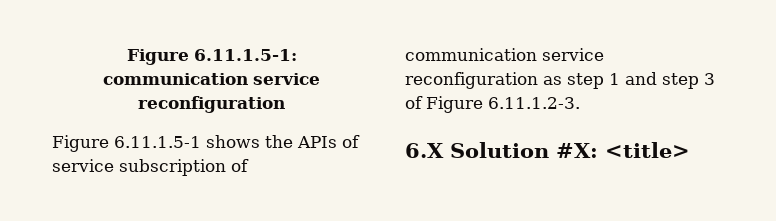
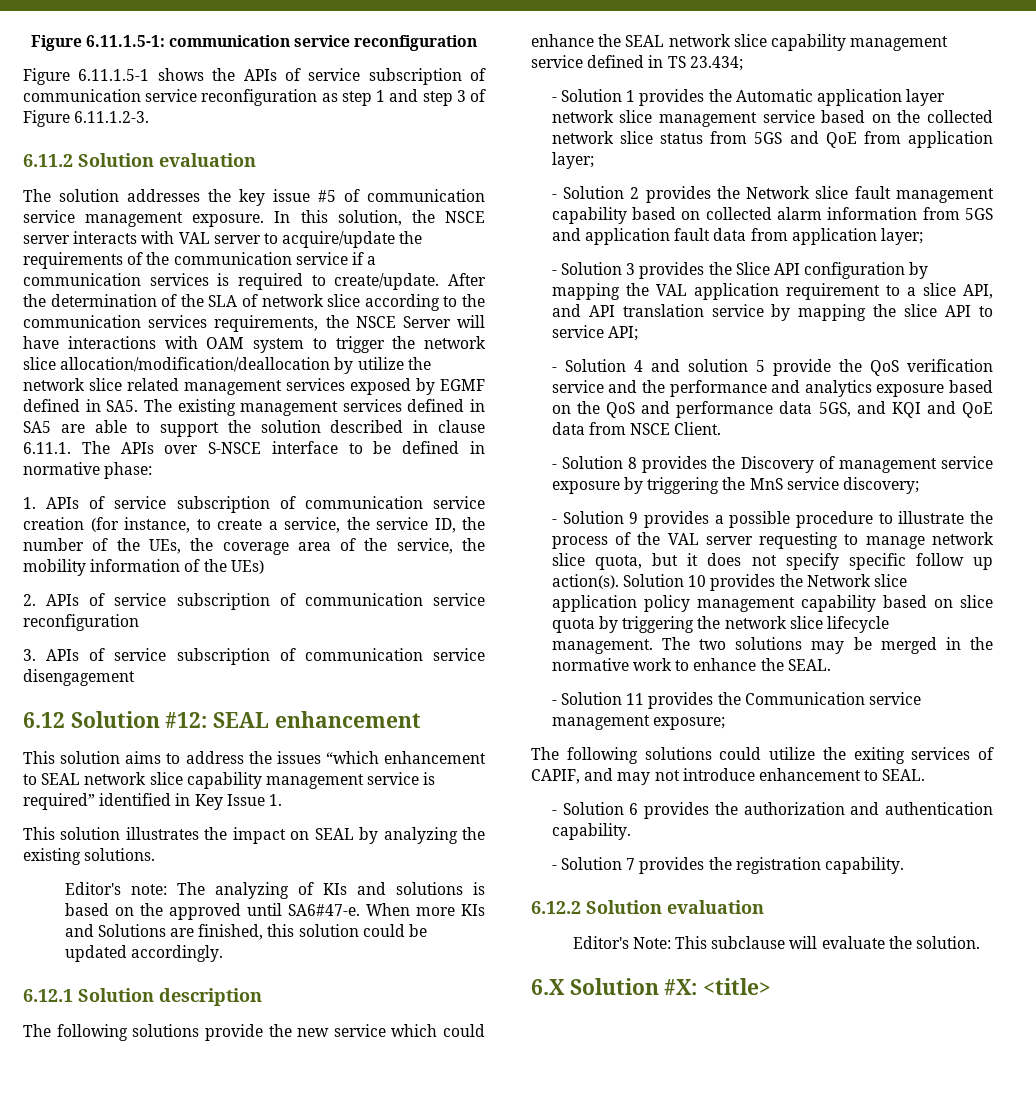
(580, 103) none -> [23,153,256,167] [23,189,485,206] [23,210,486,227] [23,231,423,248] [23,252,377,269] [23,273,487,290] [23,294,486,311] [23,315,486,332] [23,336,486,353] [23,357,431,374] [23,378,485,395] [23,399,485,416] [23,420,485,437] [23,441,485,454] [23,462,153,479] [23,496,486,513] [23,517,485,533] [23,538,486,555] [23,559,264,576] [23,593,486,610] [23,614,139,631] [23,648,486,665] [23,669,135,686] [23,711,421,728] [23,751,486,764] [23,772,436,789] [23,793,282,810] [23,827,486,844] [23,848,156,865] [64,882,485,899] [64,903,485,920] [64,924,428,940] [64,945,223,962] [23,988,262,1006] [23,1024,485,1041] [531,34,949,51] [531,55,743,71] [551,89,946,106] [551,110,993,127] [551,131,993,148] [551,152,594,169] [551,186,994,203] [551,207,993,224] [551,228,923,245] [551,262,929,279] [551,283,993,300] [551,304,993,321] [551,325,639,341] [551,359,993,376] [551,380,993,397] [551,401,993,418] [551,422,722,435] [551,456,993,473] [551,477,919,494] [551,511,993,528] [551,532,994,549] [551,553,993,570] [551,574,907,591] [551,595,993,612] [551,616,889,633] [551,637,993,654] [551,658,831,671] [551,692,921,709] [551,715,726,730] [531,747,994,764] [531,768,926,785] [551,802,993,819] [551,823,631,840] [551,857,904,874] [531,900,764,914] [572,936,981,949] // 6.11.2 Solution evaluation // The solution addresses the key issue #5 of communication service management exposure. In this solution, the NSCE server interacts with VAL server to acquire/update the requirements of the communication service if a communication services is required to create/update. After the determination of the SLA of network slice according to the communication services requirements, the NSCE Server will have interactions with OAM system to trigger the network slice allocation/modification/deallocation by utilize the network slice related management services exposed by EGMF defined in SA5. The existing management services defined in SA5 are able to support the solution described in clause 6.11.1. The APIs over S-NSCE interface to be defined in normative phase: // 1. APIs of service subscription of communication service creation (for instance, to create a service, the service ID, the number of the UEs, the coverage area of the service, the mobility information of the UEs) // 2. APIs of service subscription of communication service reconfiguration // 3. APIs of service subscription of communication service disengagement // 6.12 Solution #12: SEAL enhancement // This solution aims to address the issues “which enhancement to SEAL network slice capability management service is required” identified in Key Issue 1. // This solution illustrates the impact on SEAL by analyzing the existing solutions. // Editor's note: The analyzing of KIs and solutions is based on the approved until SA6#47-e. When more KIs and Solutions are finished, this solution could be updated accordingly. // 6.12.1 Solution description // The following solutions provide the new service which could enhance the SEAL network slice capability management service defined in TS 23.434; // - Solution 1 provides the Automatic application layer network slice management service based on the collected network slice status from 5GS and QoE from application layer; // - Solution 2 provides the Network slice fault management capability based on collected alarm information from 5GS and application fault data from application layer; // - Solution 3 provides the Slice API configuration by mapping the VAL application requirement to a slice API, and API translation service by mapping the slice API to service API; // - Solution 4 and solution 5 provide the QoS verification service and the performance and analytics exposure based on the QoS and performance data 5GS, and KQI and QoE data from NSCE Client. // - Solution 8 provides the Discovery of management service exposure by triggering the MnS service discovery; // - Solution 9 provides a possible procedure to illustrate the process of the VAL server requesting to manage network slice quota, but it does not specify specific follow up action(s). Solution 10 provides the Network slice application policy management capability based on slice quota by triggering the network slice lifecycle management. The two solutions may be merged in the normative work to enhance the SEAL. // - Solution 11 provides the Communication service management exposure; // The following solutions could utilize the exiting services of CAPIF, and may not introduce enhancement to SEAL. // - Solution 6 provides the authorization and authentication capability. // - Solution 7 provides the registration capability. // 6.12.2 Solution evaluation // Editor's Note: This subclause will evaluate the solution.

